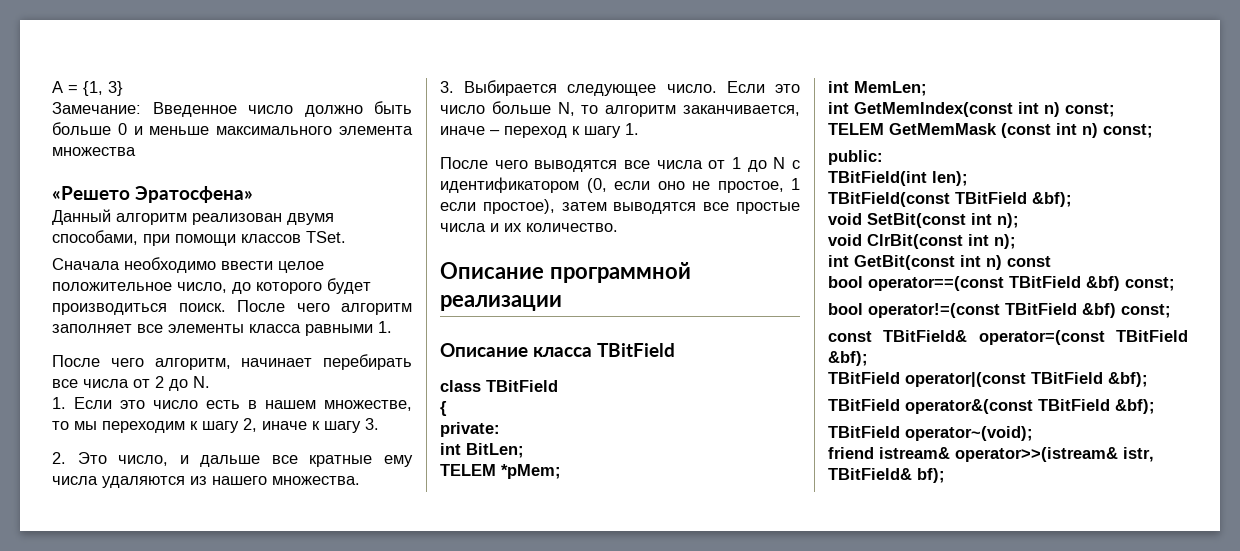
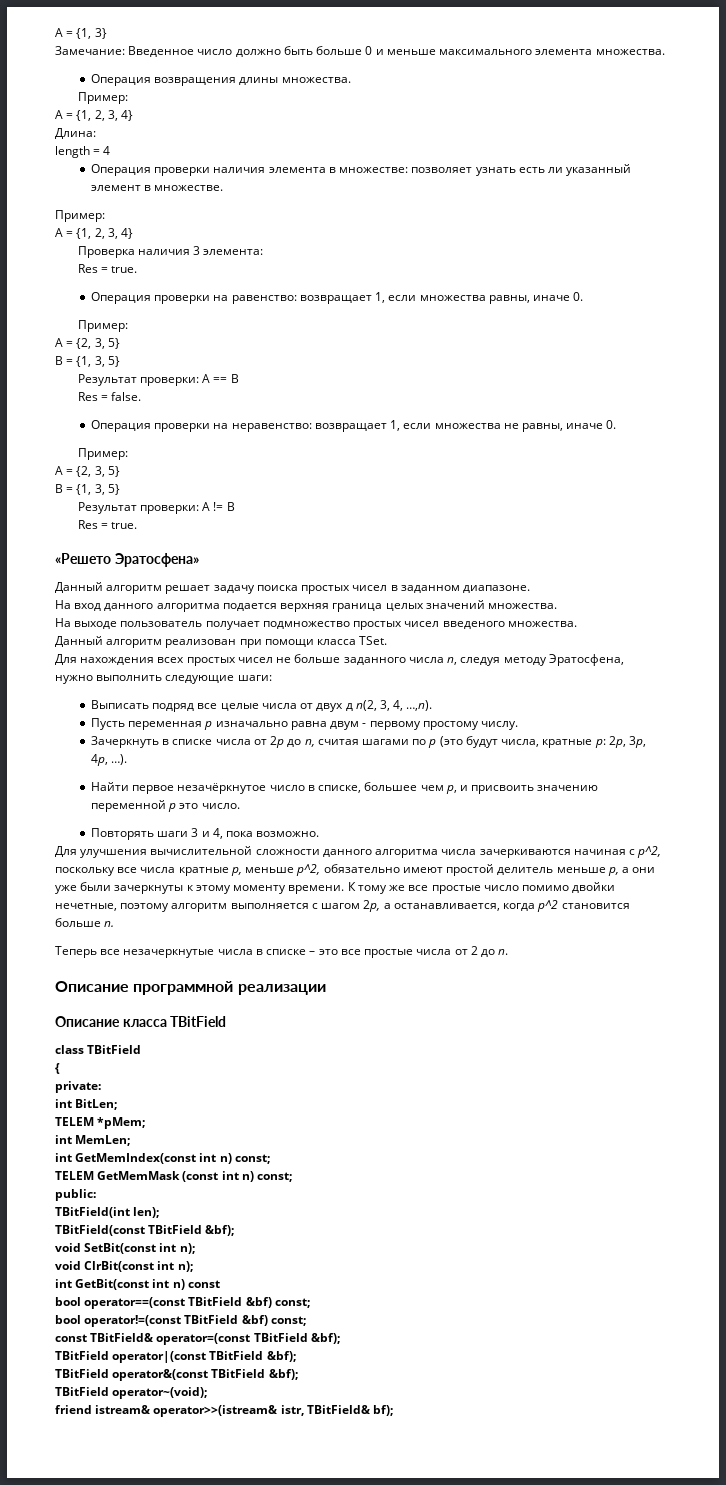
[52,147,136,156] [52,186,253,203] множества // «Решето Эратосфена» -> [595,49,665,55] [90,74,351,86] [77,92,128,104] [55,110,134,121] [55,128,96,139] [55,146,111,158] [90,164,632,176] [90,185,224,191] [55,210,105,222] [55,228,134,239] [77,246,264,258] [77,264,138,273] [90,292,584,304] [77,320,128,332] [55,338,120,349] [55,356,120,367] [77,374,239,386] [77,392,142,401] [90,420,617,432] [77,448,128,460] [55,466,120,477] [55,484,120,495] [77,502,235,514] [77,520,138,529] [55,553,199,567] [55,582,531,594] [55,600,558,612] [55,618,577,630] множества. // Операция возвращения длины множества. // Пример: // A = {1, 2, 3, 4} // Длина: // length = 4 // Операция проверки наличия элемента в множестве: позволяет узнать есть ли указанный элемент в множестве. // Пример: // A = {1, 2, 3, 4} // Проверка наличия 3 элемента: // Res = true. // Операция проверки на равенство: возвращает 1, если множества равны, иначе 0. // Пример: // A = {2, 3, 5} // B = {1, 3, 5} // Результат проверки: A == B // Res = false. // Операция проверки на неравенство: возвращает 1, если множества не равны, иначе 0. // Пример: // A = {2, 3, 5} // B = {1, 3, 5} // Результат проверки: A != B // Res = true. // «Решето Эратосфена» // Данный алгоритм решает задачу поиска простых чисел в заданном диапазоне. // На вход данного алгоритма подается верхняя граница целых значений множества. // На выходе пользователь получает подмножество простых чисел введеного множества.
[287,213,334,225] [52,230,138,245] двумя способами, -> (237, 643) none
[241,234,301,243] классов -> [317,639,357,645] класса
[52,257,324,273] [52,278,371,294] [52,300,412,315] [52,321,392,336] [52,354,412,370] [52,376,210,391] [52,397,412,411] [52,418,379,433] [52,452,413,467] [52,476,360,488] [440,80,800,96] [440,101,800,117] [440,123,639,138] [440,157,800,172] [440,177,800,193] [440,199,800,214] [440,223,618,232] Сначала необходимо ввести целое положительное число, до которого будет производиться поиск. После чего алгоритм заполняет все элементы класса равными 1. // После чего алгоритм, начинает перебирать все числа от 2 до N. // 1. Если это число есть в нашем множестве, то мы переходим к шагу 2, иначе к шагу 3. // 2. Это число, и дальше все кратные ему числа удаляются из нашего множества. // 3. Выбирается следующее число. Если это число больше N, то алгоритм заканчивается, иначе – переход к шагу 1. // После чего выводятся все числа от 1 до N с идентификатором (0, если оно не простое, 1 если простое), затем выводятся все простые числа и их количество. -> [55,654,624,666] [55,675,272,684] [90,700,433,712] [90,718,519,730] [90,736,647,748] [90,754,128,766] [90,782,599,794] [90,800,240,812] [90,828,320,840] [55,846,662,858] [55,864,656,876] [55,882,616,894] [55,900,630,912] [55,918,115,927] [55,946,509,958] Для нахождения всех простых чисел не больше заданного числа n, следуя методу Эратосфена, нужно выполнить следующие шаги: // Выписать подряд все целые числа от двух д n(2, 3, 4, …,n). // Пусть переменная p изначально равна двум - первому простому числу. // Зачеркнуть в списке числа от 2p до n, считая шагами по p (это будут числа, кратные p: 2p, 3p, 4p, …). // Найти первое незачёркнутое число в списке, большее чем p, и присвоить значению переменной p это число. // Повторять шаги 3 и 4, пока возможно. // Для улучшения вычислительной сложности данного алгоритма числа зачеркиваются начиная с p^2, поскольку все числа кратные p, меньше p^2, обязательно имеют простой делитель меньше p, а они уже были зачеркнуты к этому моменту времени. К тому же все простые число помимо двойки нечетные, поэтому алгоритм выполняется с шагом 2p, а останавливается, когда p^2 становится больше n. // Теперь все незачеркнутые числа в списке – это все простые числа от 2 до n.

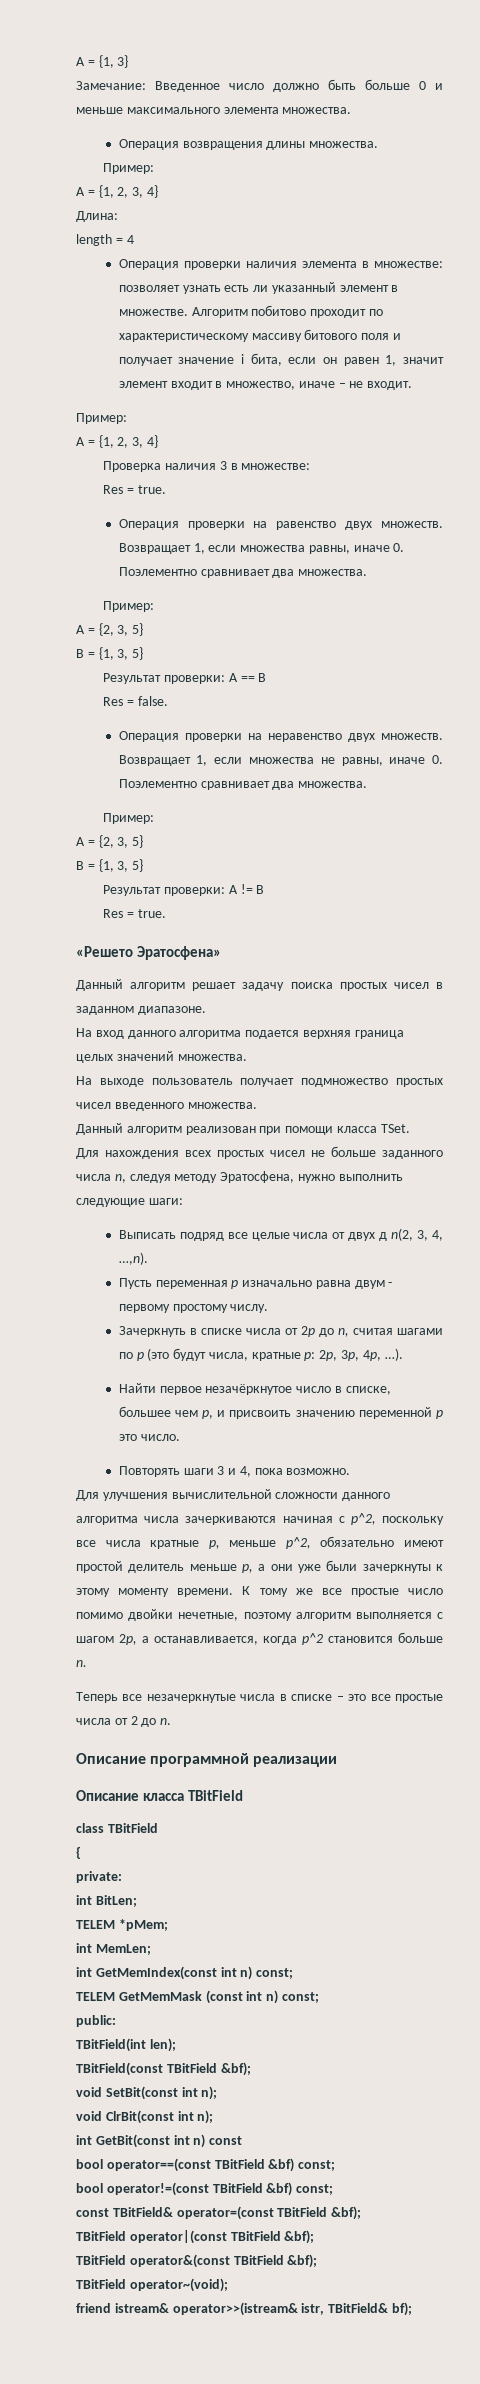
(224, 188) none -> [191,305,383,318] [118,329,401,342] [118,353,444,366] [118,381,413,390] Алгоритм побитово проходит по характеристическому массиву битового поля и получает значение i бита, если он равен 1, значит элемент входит в множество, иначе – не входит.
[203,249,264,255] элемента: -> [230,463,311,470] в множестве:
[231,295,372,304] равенство: возвращает -> [276,521,444,530] [118,543,191,554] равенство двух множеств. Возвращает
(584, 296) none -> [118,567,368,578] Поэлементно сравнивает два множества.
[231,423,387,432] неравенство: возвращает -> [267,733,444,742] [118,755,191,766] неравенство двух множеств. Возвращает
(617, 424) none -> [118,779,368,790] Поэлементно сравнивает два множества.
[442,621,505,629] введеного -> [114,1102,184,1111] введенного

